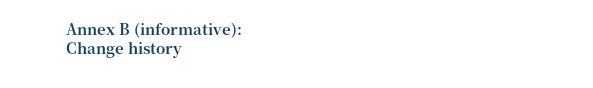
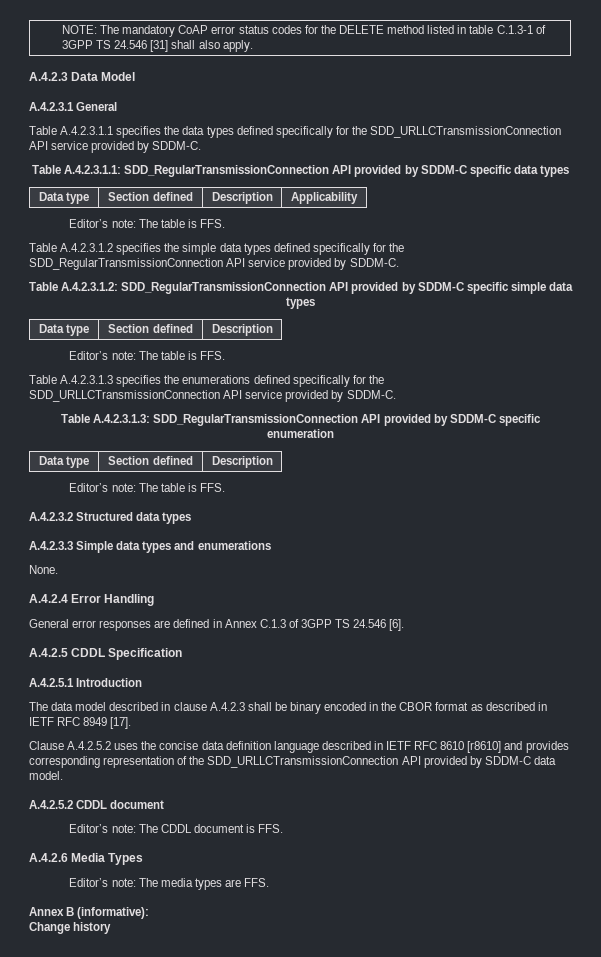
(66, 29) none -> [62,25,546,37] [62,40,253,52] [29,72,136,81] [29,102,118,111] [29,126,562,138] [29,141,202,153] [32,165,569,177] [38,192,90,204] [108,192,193,201] [211,192,273,204] [291,192,358,204] [69,219,225,228] [29,243,405,255] [29,258,399,270] [29,282,573,294] [286,297,315,309] [38,324,90,336] [108,324,193,333] [211,324,273,336] [69,351,225,360] [29,375,384,387] [29,390,396,402] [61,414,541,426] [267,429,334,438] [38,456,90,468] [108,456,193,465] [211,456,273,468] [69,483,225,492] [29,512,192,524] [29,541,271,553] [29,565,58,574] [29,594,155,606] [29,619,405,631] [29,648,183,660] [29,678,143,687] [29,702,547,714] [29,717,132,729] [29,741,569,753] [29,756,556,768] [29,771,63,780] [29,800,165,809] [69,824,284,833] [29,853,144,865] [69,878,270,890] NOTE: The mandatory CoAP error status codes for the DELETE method listed in table C.1.3-1 of 3GPP TS 24.546 [31] shall also apply. // A.4.2.3 Data Model // A.4.2.3.1 General // Table A.4.2.3.1.1 specifies the data types defined specifically for the SDD_URLLCTransmissionConnection API service provided by SDDM-C. // Table A.4.2.3.1.1: SDD_RegularTransmissionConnection API provided by SDDM-C specific data types // Data type | Section defined | Description | Applicability // Editor’s note: The table is FFS. // Table A.4.2.3.1.2 specifies the simple data types defined specifically for the SDD_RegularTransmissionConnection API service provided by SDDM-C. // Table A.4.2.3.1.2: SDD_RegularTransmissionConnection API provided by SDDM-C specific simple data types // Data type | Section defined | Description // Editor’s note: The table is FFS. // Table A.4.2.3.1.3 specifies the enumerations defined specifically for the SDD_URLLCTransmissionConnection API service provided by SDDM-C. // Table A.4.2.3.1.3: SDD_RegularTransmissionConnection API provided by SDDM-C specific enumeration // Data type | Section defined | Description // Editor’s note: The table is FFS. // A.4.2.3.2 Structured data types // A.4.2.3.3 Simple data types and enumerations // None. // A.4.2.4 Error Handling // General error responses are defined in Annex C.1.3 of 3GPP TS 24.546 [6]. // A.4.2.5 CDDL Specification // A.4.2.5.1 Introduction // The data model described in clause A.4.2.3 shall be binary encoded in the CBOR format as described in IETF RFC 8949 [17]. // Clause A.4.2.5.2 uses the concise data definition language described in IETF RFC 8610 [r8610] and provides corresponding representation of the SDD_URLLCTransmissionConnection API provided by SDDM-C data model. // A.4.2.5.2 CDDL document // Editor’s note: The CDDL document is FFS. // A.4.2.6 Media Types // Editor’s note: The media types are FFS. //

